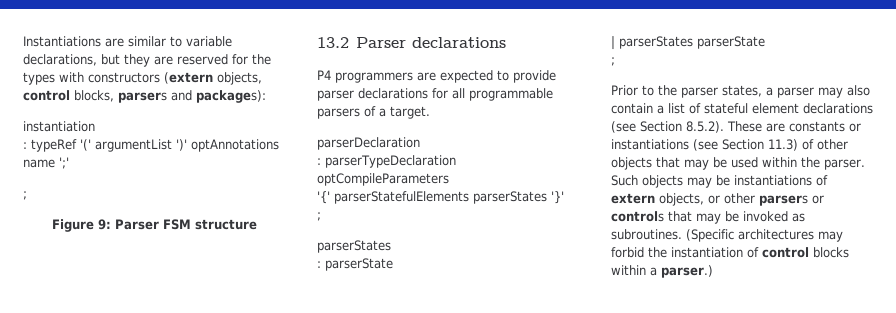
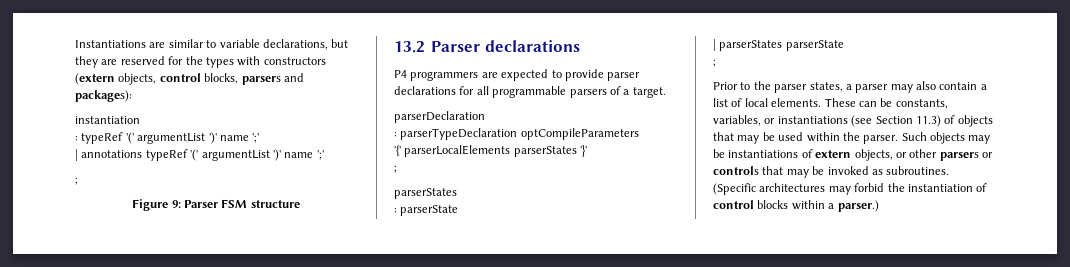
[191,139,279,152] optAnnotations -> [219,133,260,143] [75,149,281,161] name ';' // | annotations typeRef '(' argumentList ')'
[334,191,469,204] parserStatefulElements -> [404,145,511,157] parserLocalElements
[704,103,873,114] [611,121,845,133] stateful element declarations (see Section 8.5.2). These are constants -> [744,98,948,109] [713,115,761,126] local elements. These can be constants, variables,
[817,139,848,150] other -> (956, 119) none

